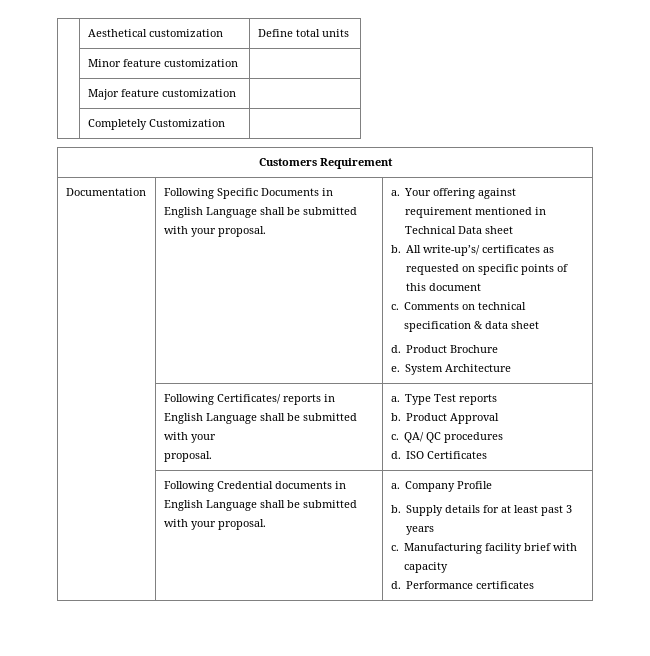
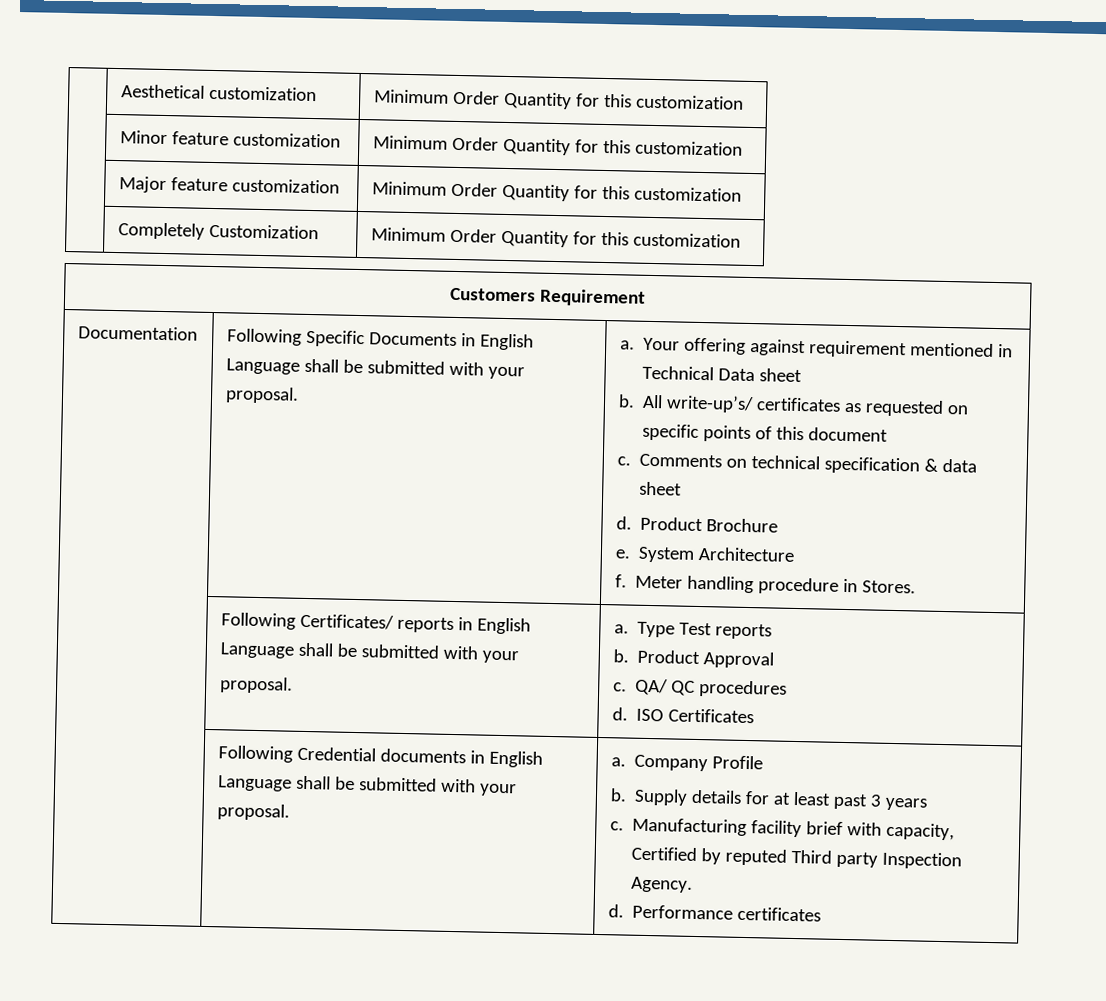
[257,29,349,37] [87,59,238,67] [87,89,236,100] [87,119,225,130] Define total units // | Minor feature customization | // | Major feature customization | // | Completely Customization | -> [373,89,744,110] [119,130,341,148] [372,135,743,156] [118,176,340,194] [371,181,742,202] [117,222,319,240] [370,227,741,248] Minimum Order Quantity for this customization // | Minor feature customization | Minimum Order Quantity for this customization // | Major feature customization | Minimum Order Quantity for this customization // | Completely Customization | Minimum Order Quantity for this customization
(512, 368) none -> [614,574,916,595] // f. Meter handling procedure in Stores.
[404,562,449,573] capacity -> [885,822,955,841] [630,846,962,870] [630,876,693,893] capacity, Certified by reputed Third party Inspection Agency.

